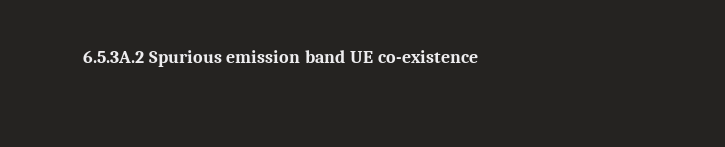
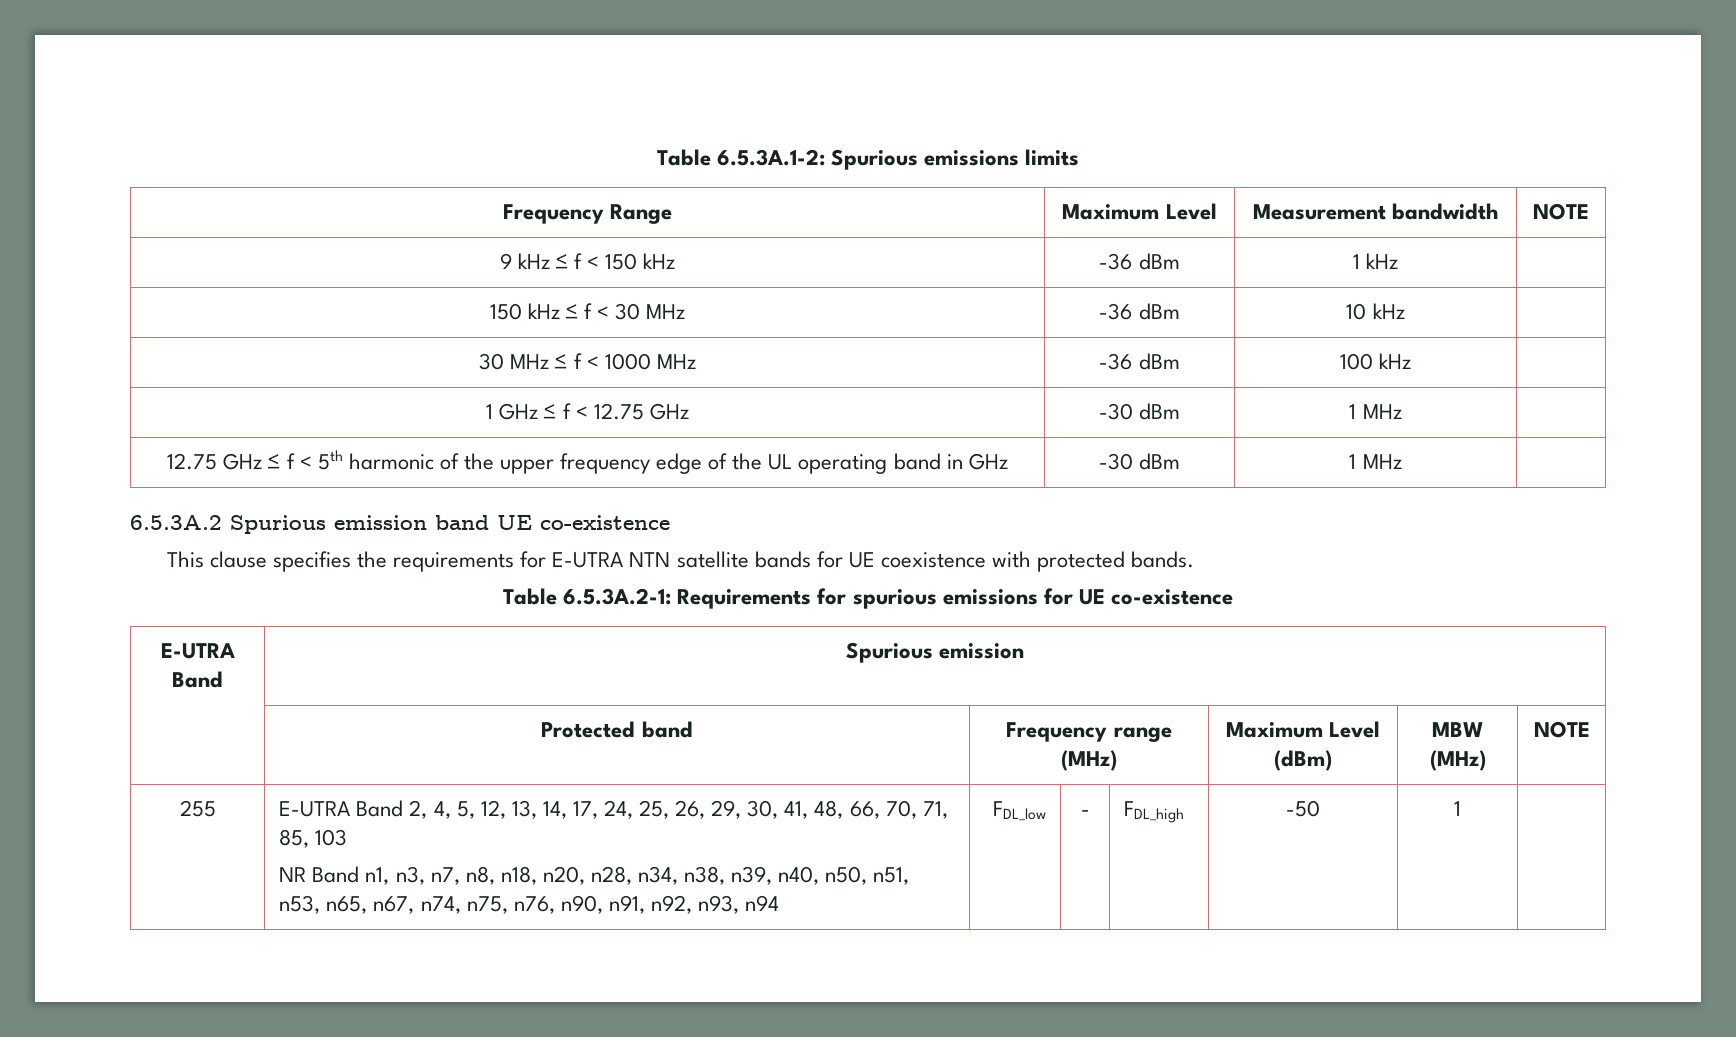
(83, 56) none -> [656,149,1080,170] [502,204,673,224] [1062,203,1217,220] [1252,203,1499,220] [1533,203,1589,220] [499,253,676,270] [1099,253,1180,270] [1352,253,1399,269] [489,303,686,320] [1099,303,1180,320] [1346,303,1405,320] [479,353,696,370] [1099,353,1180,370] [1339,353,1412,370] [486,403,689,420] [1098,403,1181,420] [1349,404,1402,419] [167,450,1008,474] [1098,453,1181,470] [1349,454,1402,469] Table 6.5.3A.1-2: Spurious emissions limits // Frequency Range | Maximum Level | Measurement bandwidth | NOTE // 9 kHz ≤ f < 150 kHz | -36 dBm | 1 kHz | // 150 kHz ≤ f < 30 MHz | -36 dBm | 10 kHz | // 30 MHz ≤ f < 1000 MHz | -36 dBm | 100 kHz | // 1 GHz ≤ f < 12.75 GHz | -30 dBm | 1 MHz | // 12.75 GHz ≤ f < 5th harmonic of the upper frequency edge of the UL operating band in GHz | -30 dBm | 1 MHz | //
(478, 56) none -> [166,551,1195,572] [503,588,1233,609] [160,643,235,659] [172,671,223,688] [845,642,1025,663] [541,721,693,738] [1006,722,1172,742] [1061,750,1117,771] [1225,721,1381,738] [1274,750,1332,771] [1431,722,1484,737] [1429,750,1486,771] [1533,721,1590,738] [179,800,216,817] [279,800,948,819] [279,829,348,848] [279,866,910,885] [279,895,780,914] [992,801,1046,821] [1080,810,1090,816] [1124,801,1185,823] [1286,800,1320,817] [1454,801,1461,816] // This clause specifies the requirements for E-UTRA NTN satellite bands for UE coexistence with protected bands. // Table 6.5.3A.2-1: Requirements for spurious emissions for UE co-existence // E-UTRA Band | Spurious emission // | Protected band | Frequency range (MHz) | Maximum Level (dBm) | MBW (MHz) | NOTE // 255 | E-UTRA Band 2, 4, 5, 12, 13, 14, 17, 24, 25, 26, 29, 30, 41, 48, 66, 70, 71, 85, 103 // NR Band n1, n3, n7, n8, n18, n20, n28, n34, n38, n39, n40, n50, n51, n53, n65, n67, n74, n75, n76, n90, n91, n92, n93, n94 | FDL_low | - | FDL_high | -50 | 1 |

